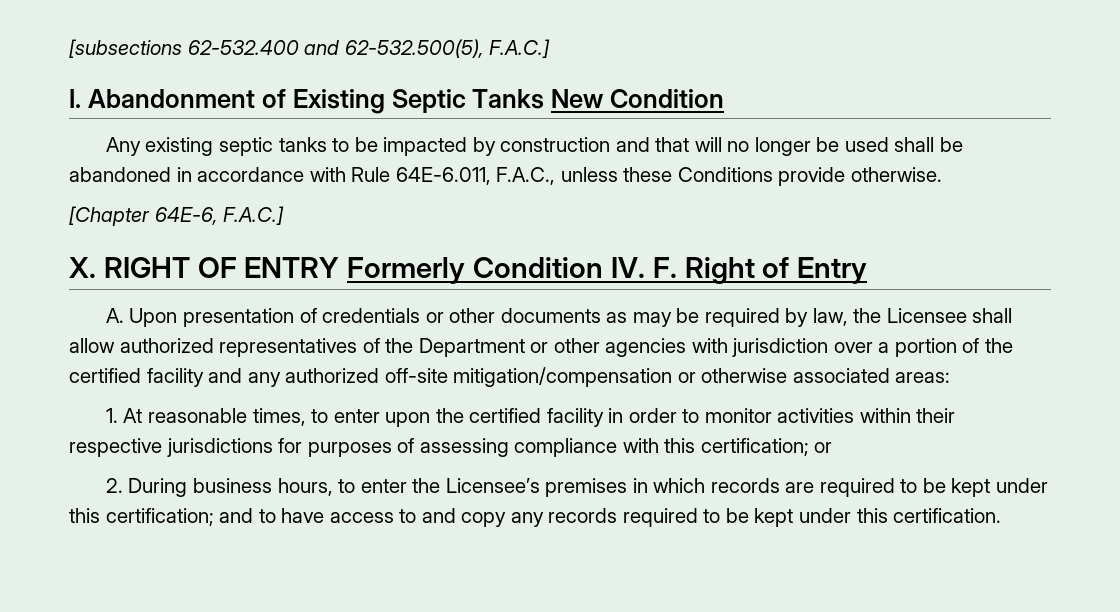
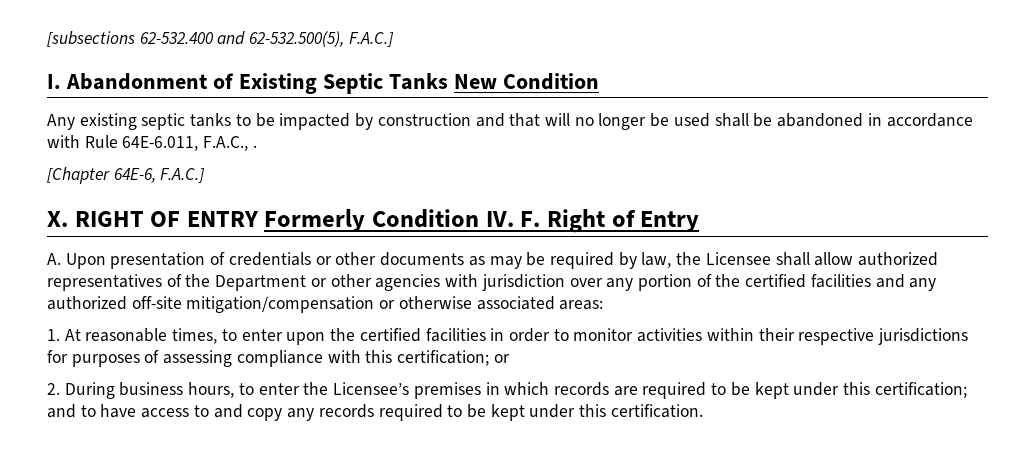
[560,167,942,186] unless these Conditions provide otherwise. -> [252,145,257,148] .
[878,342,890,353] a -> [606,278,634,291] any
[146,368,204,387] facility -> [810,274,871,288] facilities
[546,408,604,427] facility -> [425,328,486,342] facilities

